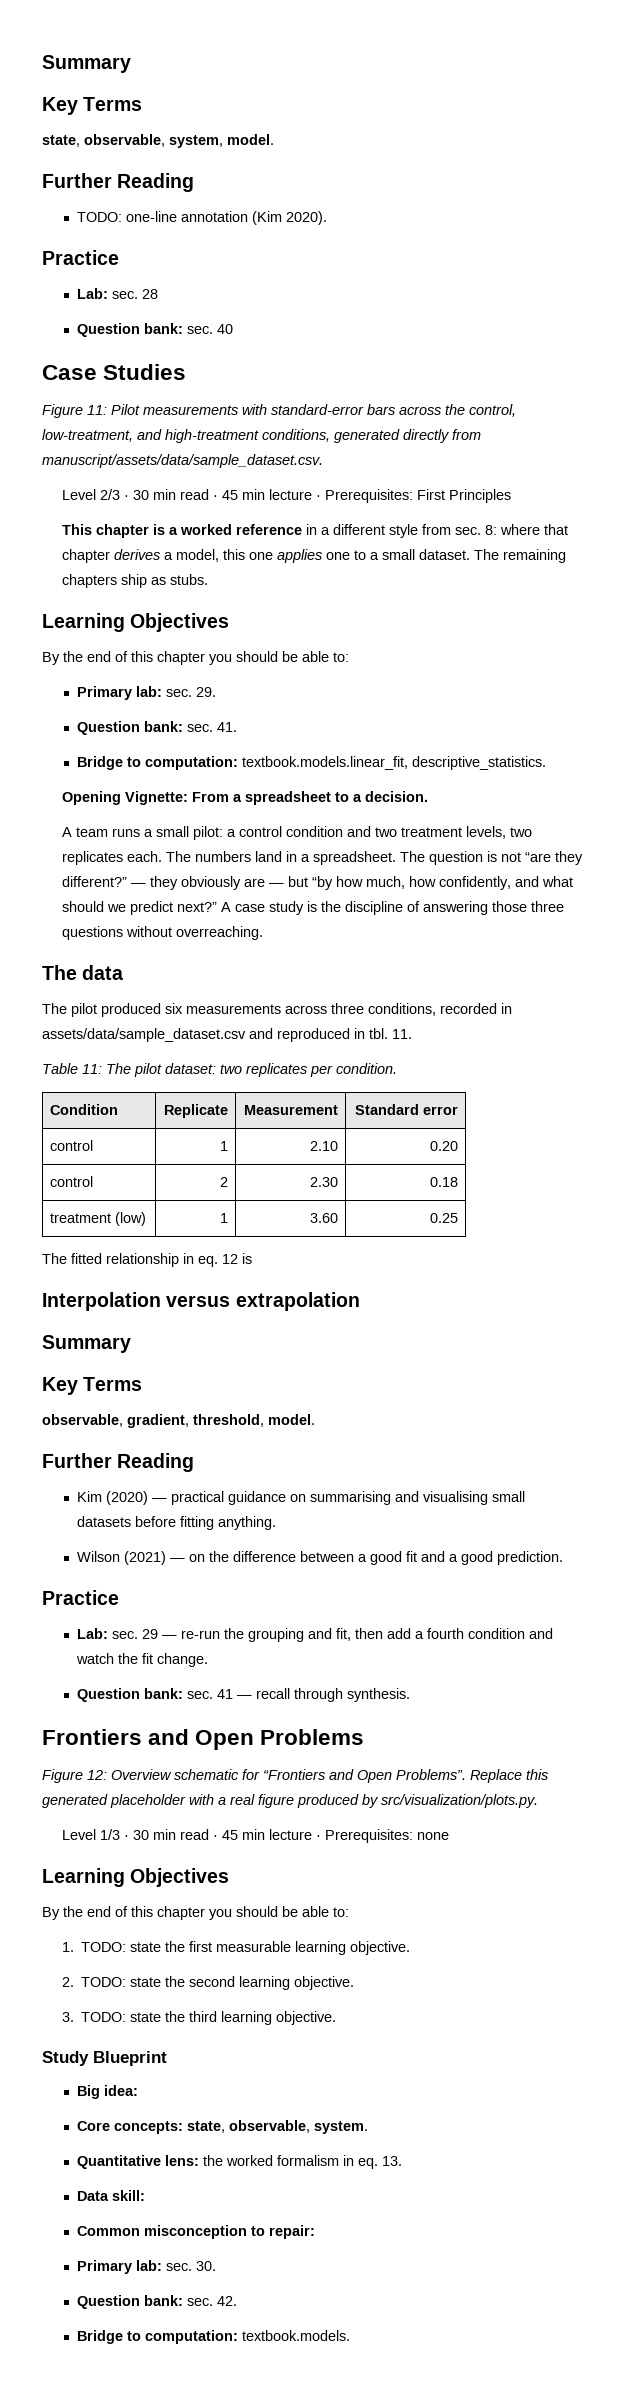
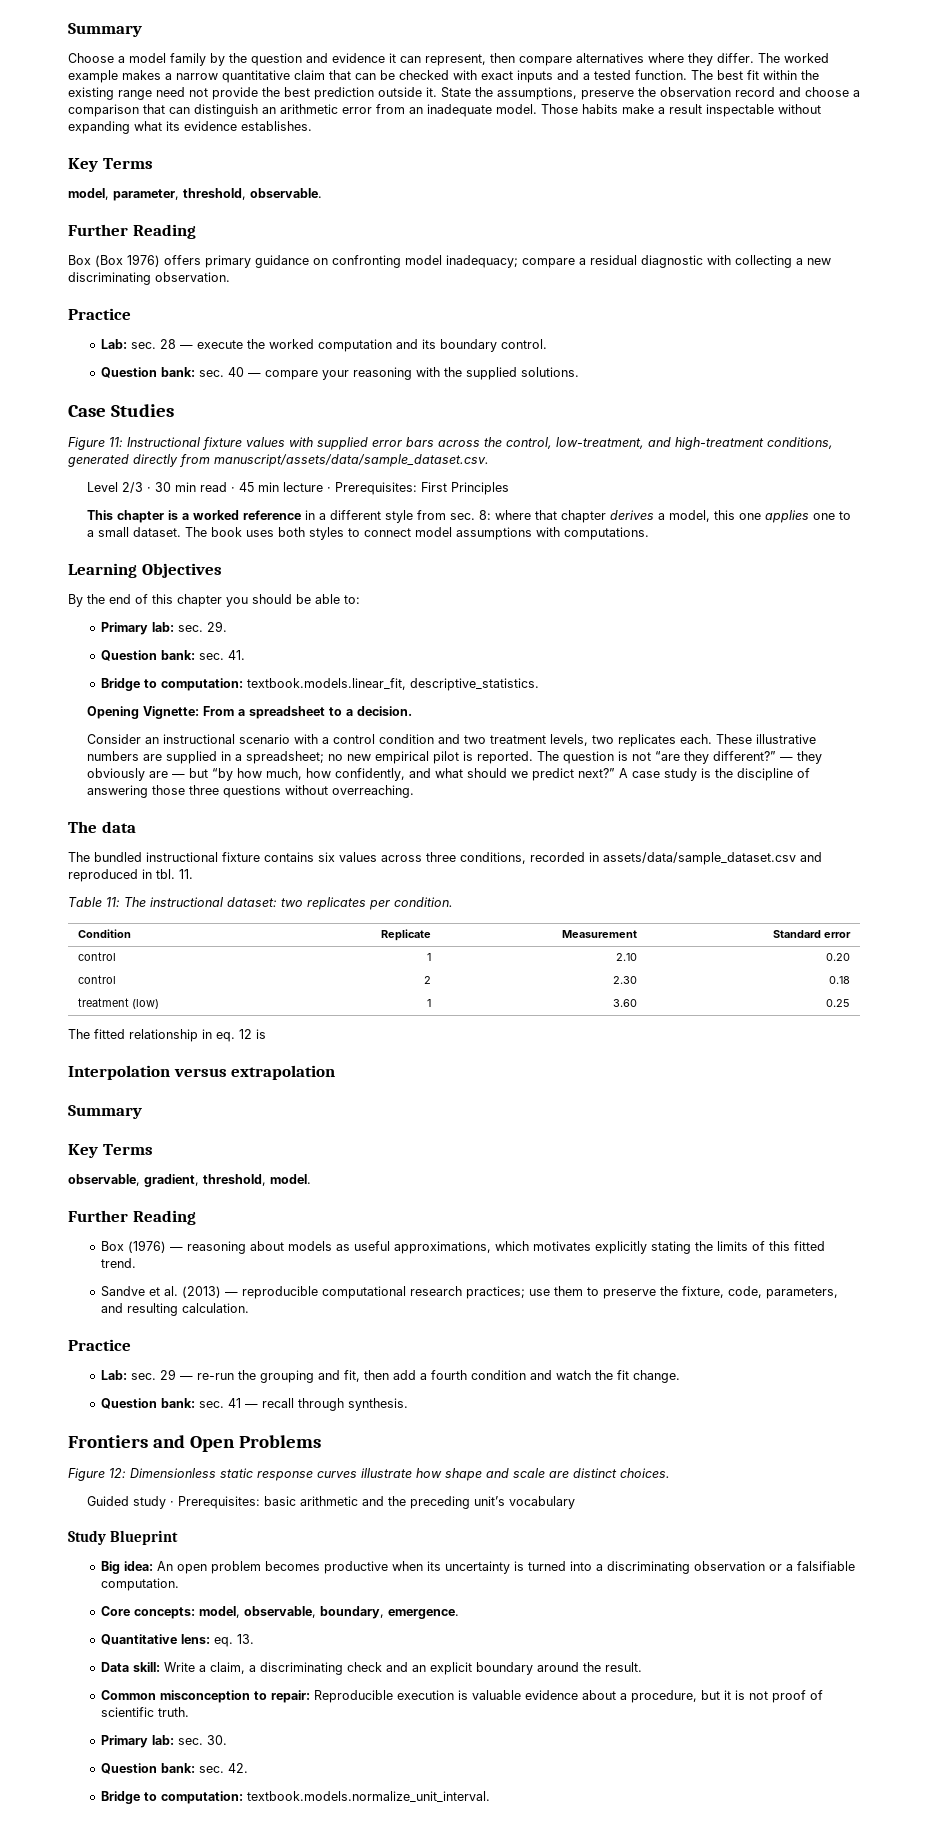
[42,55,131,73] [42,97,143,115] [42,134,274,148] [42,173,195,192] [77,211,328,225] [42,250,119,265] [77,288,159,299] [77,323,234,337] [42,364,187,380] [42,404,364,418] Summary // Key Terms // state, observable, system, model. // Further Reading // TODO: one-line annotation (Kim 2020). // Practice // Lab: sec. 28 // Question bank: sec. 40 // Case Studies // Figure 11: Pilot measurements with standard-error -> [68,23,142,37] [68,53,829,66] [68,70,819,83] [68,87,860,100] [68,104,821,117] [68,121,312,134] [68,158,153,172] [68,188,322,201] [68,224,196,239] [68,254,831,268] [68,272,230,285] [68,308,131,320] [100,339,547,352] [100,367,579,380] [68,404,175,417] [68,437,402,450] Summary // Choose a model family by the question and evidence it can represent, then compare alternatives where they differ. The worked example makes a narrow quantitative claim that can be checked with exact inputs and a tested function. The best fit within the existing range need not provide the best prediction outside it. State the assumptions, preserve the observation record and choose a comparison that can distinguish an arithmetic error from an inadequate model. Those habits make a result inspectable without expanding what its evidence establishes. // Key Terms // model, parameter, threshold, observable. // Further Reading // Box (Box 1976) offers primary guidance on confronting model inadequacy; compare a residual diagnostic with collecting a new discriminating observation. // Practice // Lab: sec. 28 — execute the worked computation and its boundary control. // Question bank: sec. 40 — compare your reasoning with the supplied solutions. // Case Studies // Figure 11: Instructional fixture values with supplied error
[502,549,566,563] [61,574,208,588] remaining chapters ship as stubs. -> [211,527,650,540] book uses both styles to connect model assumptions with computations.
[61,826,223,840] A team runs a small pilot: -> [87,734,319,744] Consider an instructional scenario with
[165,851,396,865] The numbers land in a spreadsheet. -> [716,734,817,744] [87,751,534,764] These illustrative numbers are supplied in a spreadsheet; no new empirical pilot is reported.
[71,1003,281,1017] pilot produced six measurements -> [94,852,377,862] bundled instructional fixture contains six values
[134,1063,162,1077] pilot -> [150,897,223,907] instructional
[77,1491,526,1505] [77,1516,277,1530] [77,1551,564,1565] Kim (2020) — practical guidance on summarising and visualising small datasets before fitting anything. // Wilson (2021) — on the difference between a good fit and a good prediction. -> [100,1240,825,1254] [100,1258,136,1268] [100,1286,838,1299] [100,1303,249,1316] Box (1976) — reasoning about models as useful approximations, which motivates explicitly stating the limits of this fitted trend. // Sandve et al. (2013) — reproducible computational research practices; use them to preserve the fixture, code, parameters, and resulting calculation.
[111,1769,548,1783] [42,1794,538,1808] [61,1829,449,1843] [42,1868,230,1887] [42,1906,349,1920] [61,1941,410,1955] [61,1976,354,1990] [61,2011,336,2025] [42,2051,167,2066] [77,2085,139,2099] [77,2120,369,2134] [77,2155,403,2169] [77,2190,146,2201] [77,2225,316,2239] Overview schematic for “Frontiers and Open Problems”. Replace this generated placeholder with a real figure produced by src/visualization/plots.py. // Level 1/3 · 30 min read · 45 min lecture · Prerequisites: none // Learning Objectives // By the end of this chapter you should be able to: // 1. TODO: state the first measurable learning objective. // 2. TODO: state the second learning objective. // 3. TODO: state the third learning objective. // Study Blueprint // Big idea: // Core concepts: state, observable, system. // Quantitative lens: the worked formalism in eq. 13. // Data skill: // Common misconception to repair: -> [130,1468,670,1481] [87,1496,576,1509] [68,1530,179,1545] [100,1561,855,1574] [100,1578,179,1591] [100,1606,459,1619] [100,1634,254,1647] [100,1662,642,1675] [100,1690,823,1703] [100,1707,189,1717] Dimensionless static response curves illustrate how shape and scale are distinct choices. // Guided study · Prerequisites: basic arithmetic and the preceding unit’s vocabulary // Study Blueprint // Big idea: An open problem becomes productive when its uncertainty is turned into a discriminating observation or a falsifiable computation. // Core concepts: model, observable, boundary, emergence. // Quantitative lens: eq. 13. // Data skill: Write a claim, a discriminating check and an explicit boundary around the result. // Common misconception to repair: Reproducible execution is valuable evidence about a procedure, but it is not proof of scientific truth.
[242,2330,351,2341] textbook.models. -> [246,1791,490,1803] textbook.models.normalize_unit_interval.

